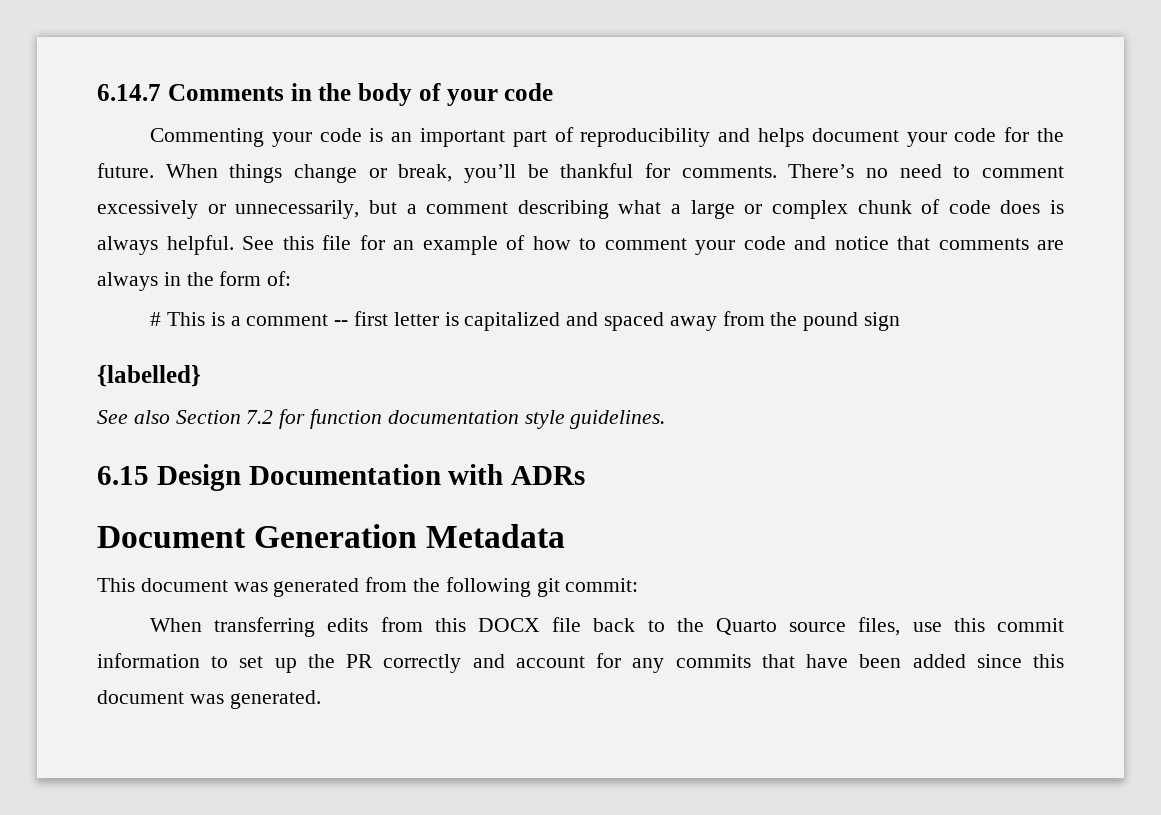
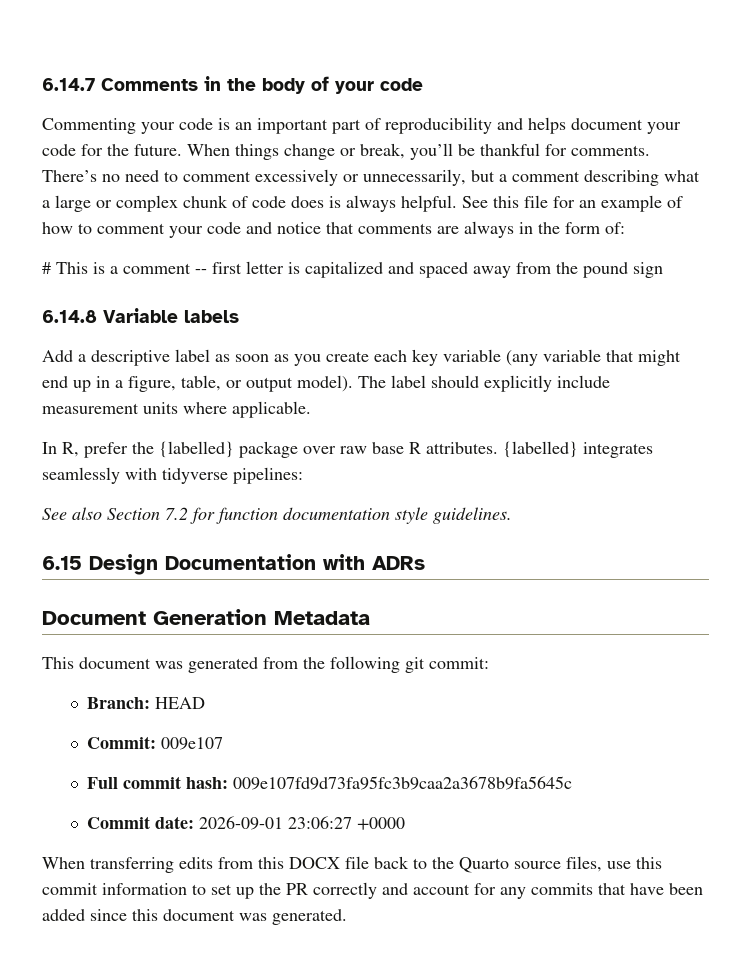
[97,365,201,387] {labelled} -> [42,308,239,323] [42,349,681,366] [42,375,610,392] [42,401,311,418] [42,441,653,458] [42,467,303,484] 6.14.8 Variable labels // Add a descriptive label as soon as you create each key variable (any variable that might end up in a figure, table, or output model). The label should explicitly include measurement units where applicable. // In R, prefer the {labelled} package over raw base R attributes. {labelled} integrates seamlessly with tidyverse pipelines:
(639, 585) none -> [87,697,206,709] [87,736,224,750] [87,776,573,790] [87,816,406,830] // Branch: HEAD // Commit: 009e107 // Full commit hash: 009e107fd9d73fa95fc3b9caa2a3678b9fa5645c // Commit date: 2026-09-01 23:06:27 +0000

